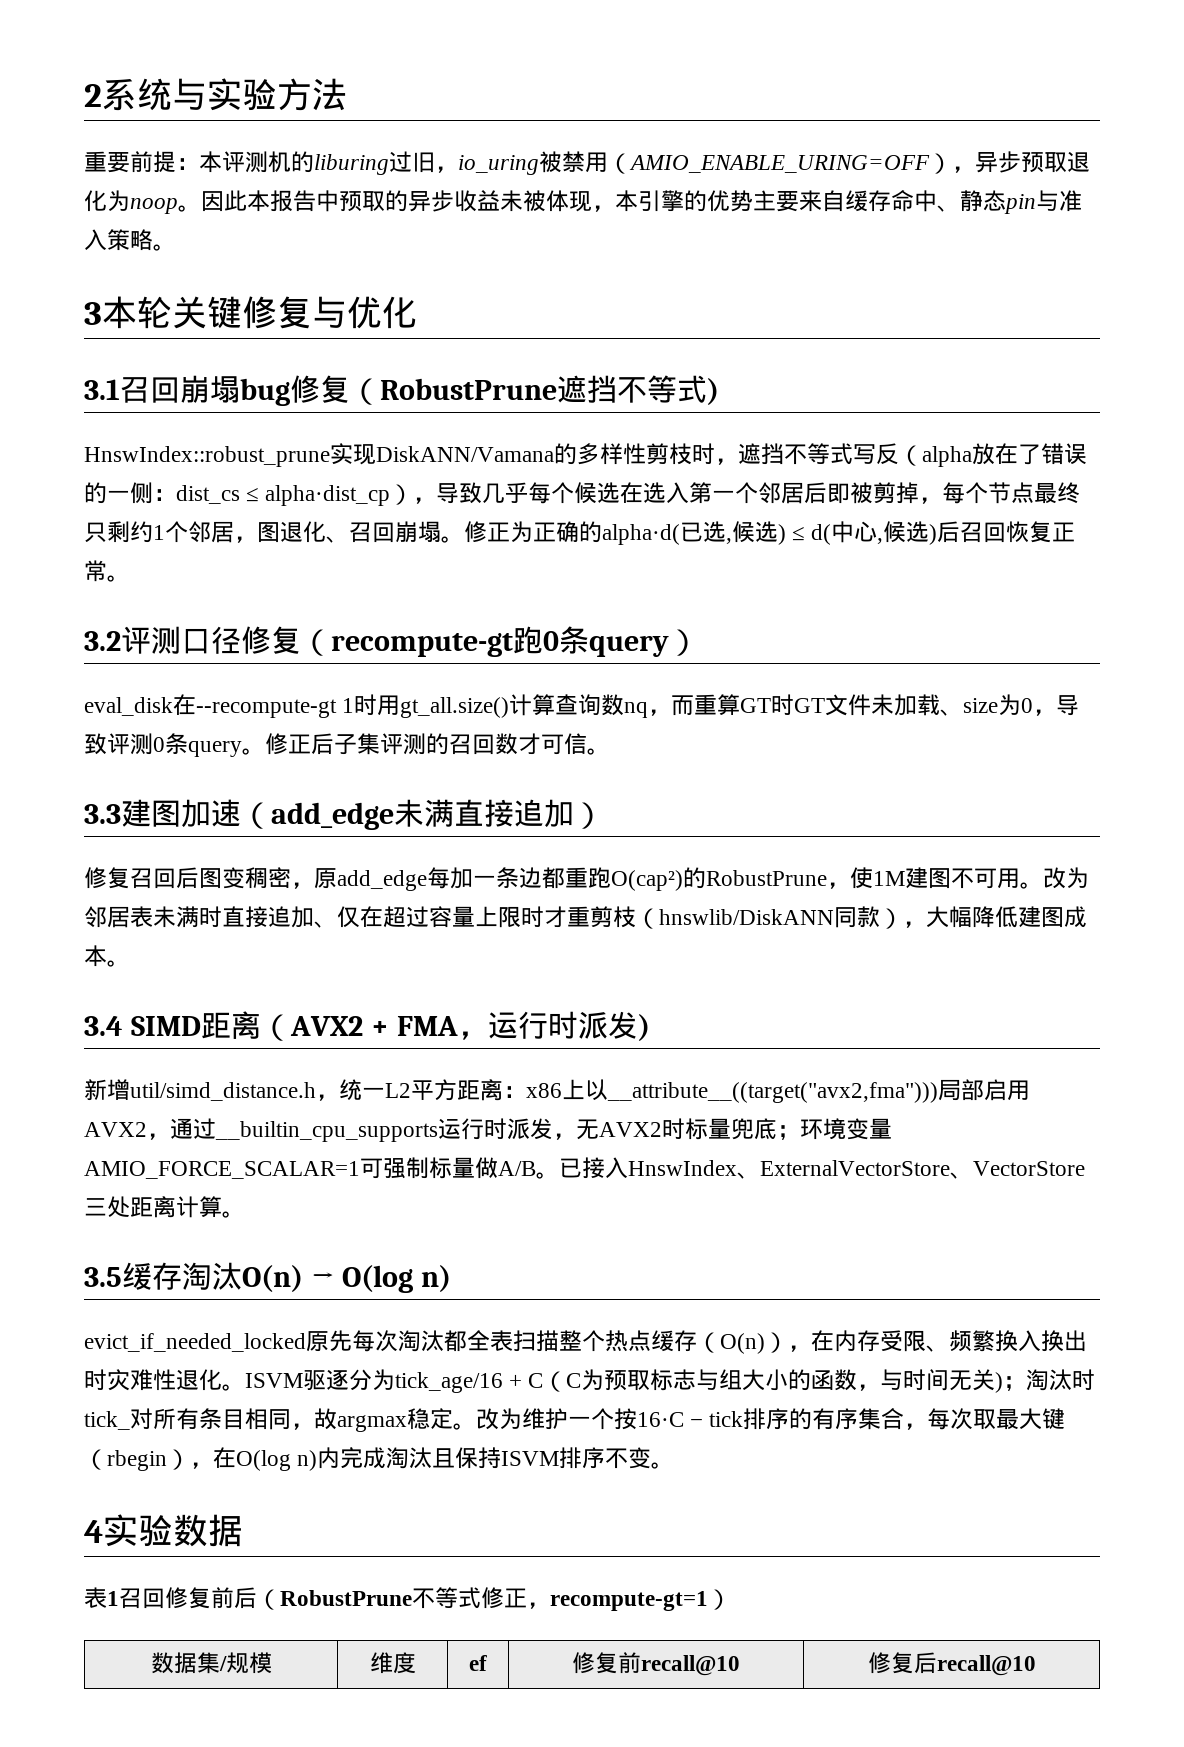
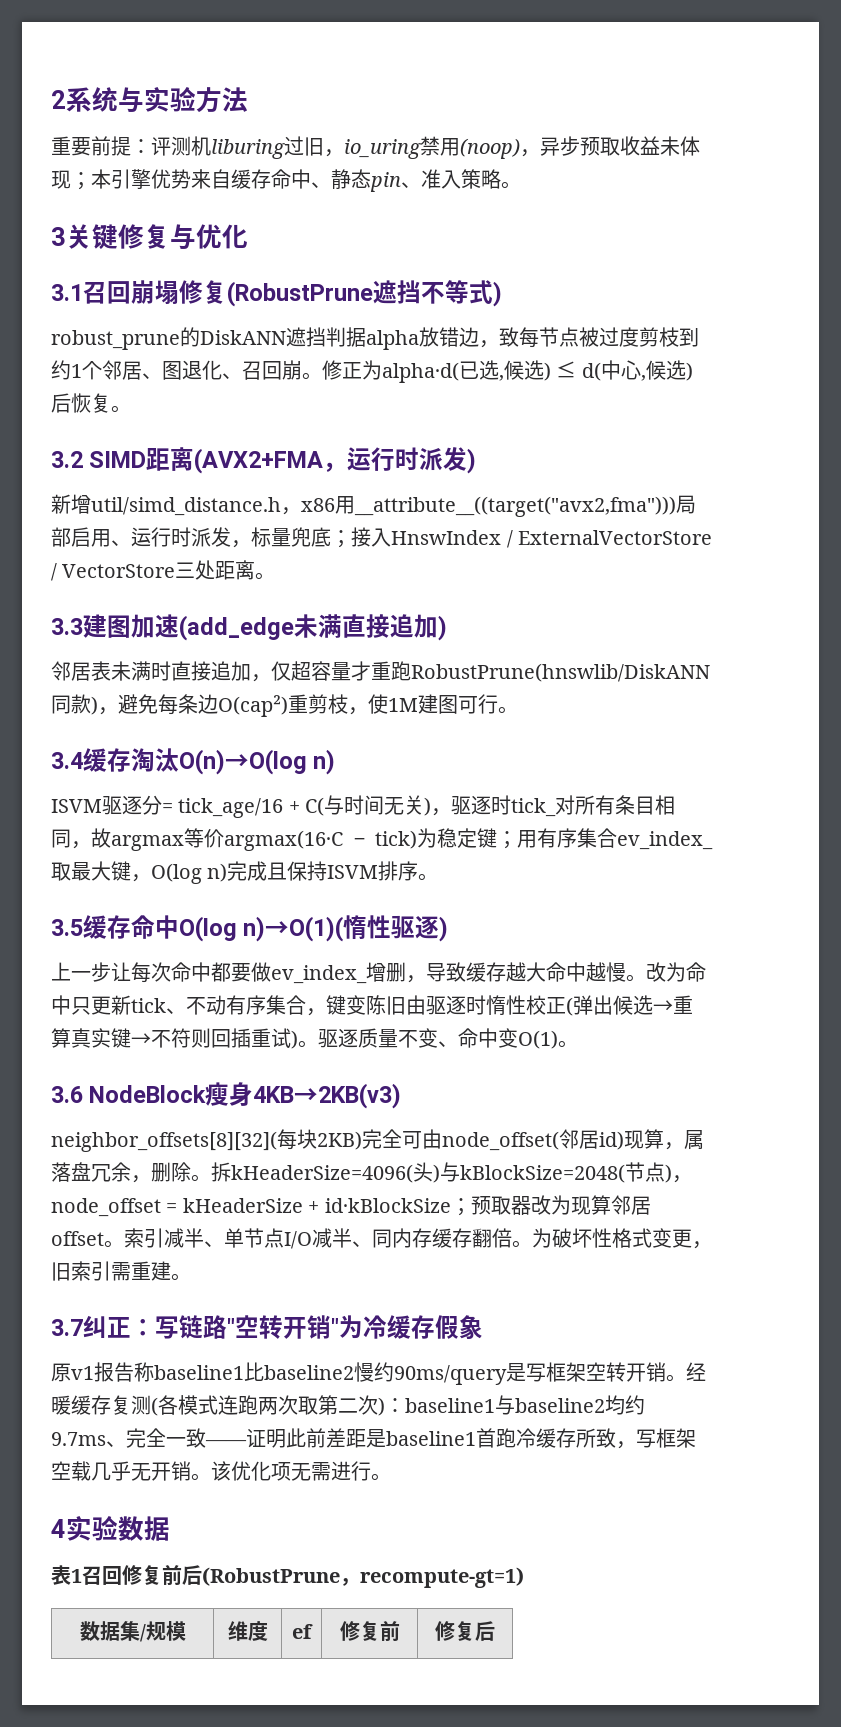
[199,151,314,173] 本评测机的 -> [151,136,211,156] 评测机
[539,151,1090,174] [84,190,799,214] 被禁用（AMIO_ENABLE_URING=OFF），异步预取退化为noop。因此本报告中预取的异步收益未被体现，本引擎的优势主要 -> [420,136,700,159] [51,169,191,190] 禁用(noop)，异步预取收益未体现；本引擎优势
[1036,190,1059,211] 与 -> [401,182,421,188] 、
[102,296,172,329] 本轮 -> (66, 236) none
[240,375,557,406] bug修复（RobustPrune -> [179,280,373,307] 修复(RobustPrune
[84,443,1087,467] [84,482,1081,506] [84,521,130,543] HnswIndex::robust_prune实现DiskANN/Vamana的多样性剪枝时，遮挡不等式写反（alpha放在了错误的一侧：dist_cs ≤ alpha·dist_cp），导致几乎每个候选在选入第一个邻居后即被剪掉，每个节点最终只剩 -> [51,327,699,350] robust_prune的DiskANN遮挡判据alpha放错边，致每节点被过度剪枝到
[234,536,257,543] ， -> [142,373,162,379] 、
[418,521,441,542] 塌 -> (302, 370) none
[533,521,602,543] 正确的 -> (382, 370) none
[960,521,1076,543] [84,560,107,582] 召回恢复正常 -> [71,393,111,413] 恢复
[121,626,699,657] [84,694,1080,718] [84,733,610,757] [84,799,604,830] [84,867,1089,891] [84,906,1087,929] [84,945,130,967] [84,1011,458,1041] 评测口径修复（recompute-gt跑0条query） // eval_disk在--recompute-gt 1时用gt_all.size()计算查询数nq，而重算GT时GT文件未加载、size为0，导致评测0条query。修正后子集评测的召回数才可信。 // 3.3建图加速（add_edge未满直接追加） // 修复召回后图变稠密，原add_edge每加一条边都重跑O(cap²)的RobustPrune，使1M建图不可用。改为邻居表未满时直接追加、仅在超过容量上限时才重剪枝（hnswlib/DiskANN同款），大幅降低建图成本。 // 3.4 SIMD距离（AVX2 + FMA -> [89,447,324,474] SIMD距离(AVX2+FMA
[339,1079,1030,1103] [84,1118,438,1142] 统一L2平方距离：x86上以__attribute__((target("avx2,fma")))局部启用AVX2，通过__builtin_cpu_supports -> [301,495,696,517] [51,527,131,547] x86用__attribute__((target("avx2,fma")))局部启用、
[576,1118,685,1140] 无AVX2时 -> (251, 544) none
[800,1118,892,1140] [84,1157,973,1179] 环境变量AMIO_FORCE_SCALAR=1可强制标量做A/B。已接入HnswIndex、ExternalVectorStore、 -> [351,527,712,548] [51,563,57,581] 接入HnswIndex / ExternalVectorStore /
[176,1196,245,1218] [84,1262,451,1293] [84,1330,1087,1354] [84,1369,245,1391] 计算。 // 3.5缓存淘汰O(n) → O(log n) // evict_if_needed_locked原先每次淘汰都全表扫描整个热点缓存（O(n)），在内存受限、频繁换入换出时灾难性退化。 -> [255,572,276,580] [51,614,447,641] [51,661,710,682] [51,694,518,717] [51,748,336,775] 。 // 3.3建图加速(add_edge未满直接追加) // 邻居表未满时直接追加，仅超容量才重跑RobustPrune(hnswlib/DiskANN同款)，避免每条边O(cap²)重剪枝，使1M建图可行。 // 3.4缓存淘汰O(n)→O(log n) //
[372,1369,395,1391] 为 -> [162,803,173,813] =
[528,1369,881,1392] C（C为预取标志与组大小的函数， -> [305,797,325,816] C(
[1003,1369,1073,1391] ；淘汰 -> [431,795,492,816] ，驱逐
[407,1408,974,1430] 稳定。改为维护一个按16·C − tick排序的有序集合，每次 -> [184,828,713,851] 等价argmax(16·C − tick)为稳定键；用有序集合ev_index_
[84,1447,652,1471] （rbegin），在O(log n)内完成淘汰且保持ISVM排序不变 -> [131,861,439,884] [51,915,449,942] [51,962,706,984] [51,995,693,1016] [51,1028,578,1049] [51,1082,402,1109] [51,1129,704,1152] [51,1162,692,1183] [51,1195,651,1217] [51,1228,712,1249] [51,1261,191,1281] [51,1315,483,1339] [51,1362,706,1385] [51,1395,645,1416] [51,1428,696,1449] [51,1461,371,1481] ，O(log n)完成且保持ISVM排序。 // 3.5缓存命中O(log n)→O(1)(惰性驱逐) // 上一步让每次命中都要做ev_index_增删，导致缓存越大命中越慢。改为命中只更新tick、不动有序集合，键变陈旧由驱逐时惰性校正(弹出候选→重算真实键→不符则回插重试)。驱逐质量不变、命中变O(1)。 // 3.6 NodeBlock瘦身4KB→2KB(v3) // neighbor_offsets[8][32](每块2KB)完全可由node_offset(邻居id)现算，属落盘冗余，删除。拆kHeaderSize=4096(头)与kBlockSize=2048(节点)，node_offset = kHeaderSize + id·kBlockSize；预取器改为现算邻居offset。索引减半、单节点I/O减半、同内存缓存翻倍。为破坏性格式变更，旧索引需重建。 // 3.7纠正：写链路"空转开销"为冷缓存假象 // 原v1报告称baseline1比baseline2慢约90ms/query是写框架空转开销。经暖缓存复测(各模式连跑两次取第二次)：baseline1与baseline2均约9.7ms、完全一致——证明此前差距是baseline1首跑冷缓存所致，写框架空载几乎无开销。该优化项无需进行
[257,1587,731,1611] （RobustPrune不等式修正，recompute-gt=1） -> [202,1567,524,1588] (RobustPrune，recompute-gt=1)
[641,1655,740,1676] recall@10 -> (400, 1631) none
[936,1655,1036,1676] recall@10 -> (495, 1631) none

